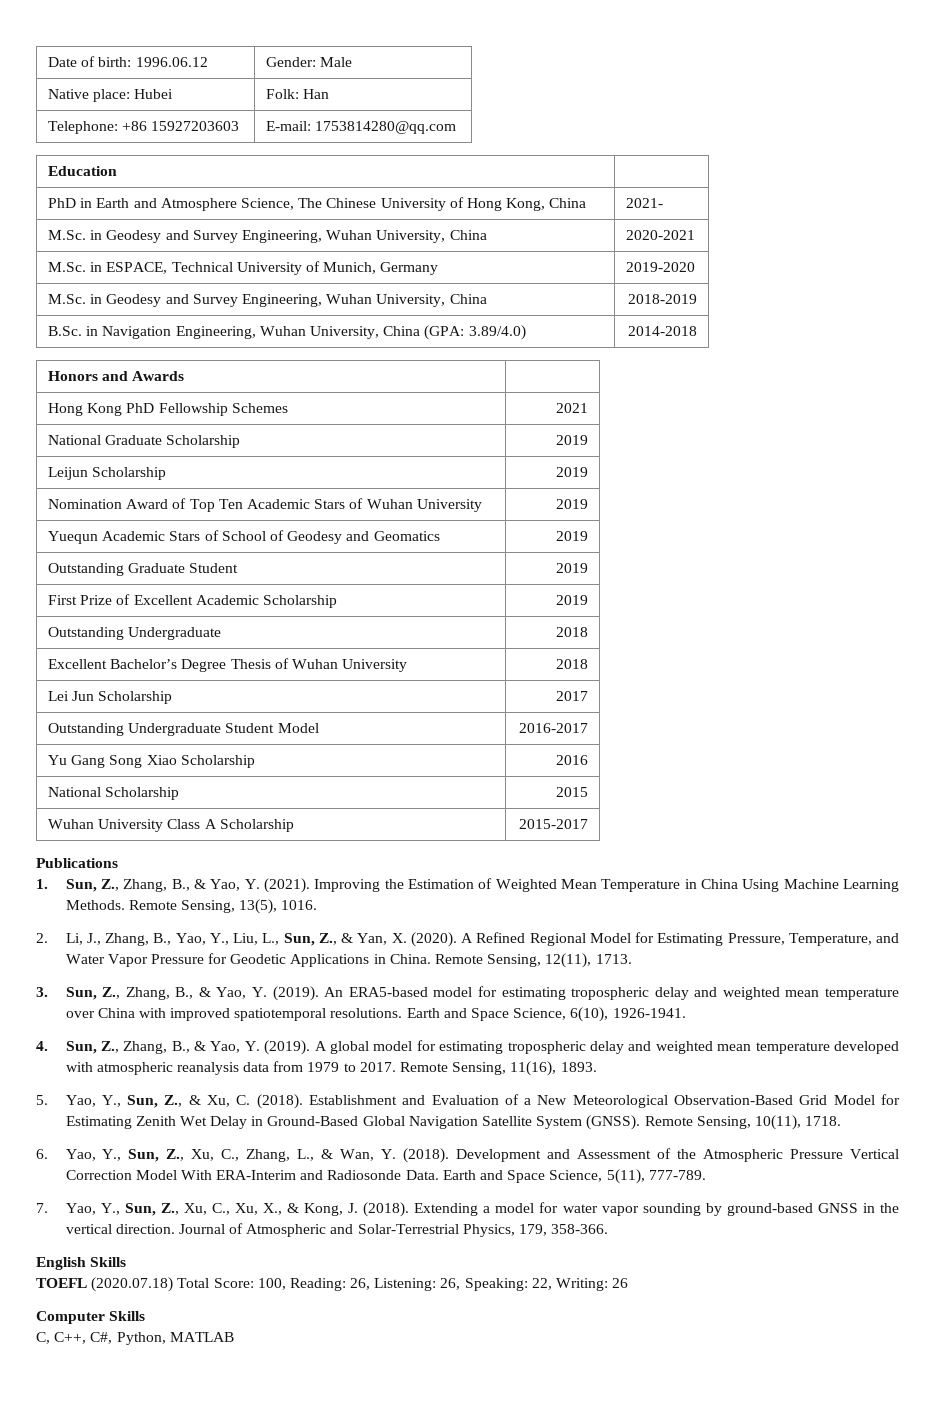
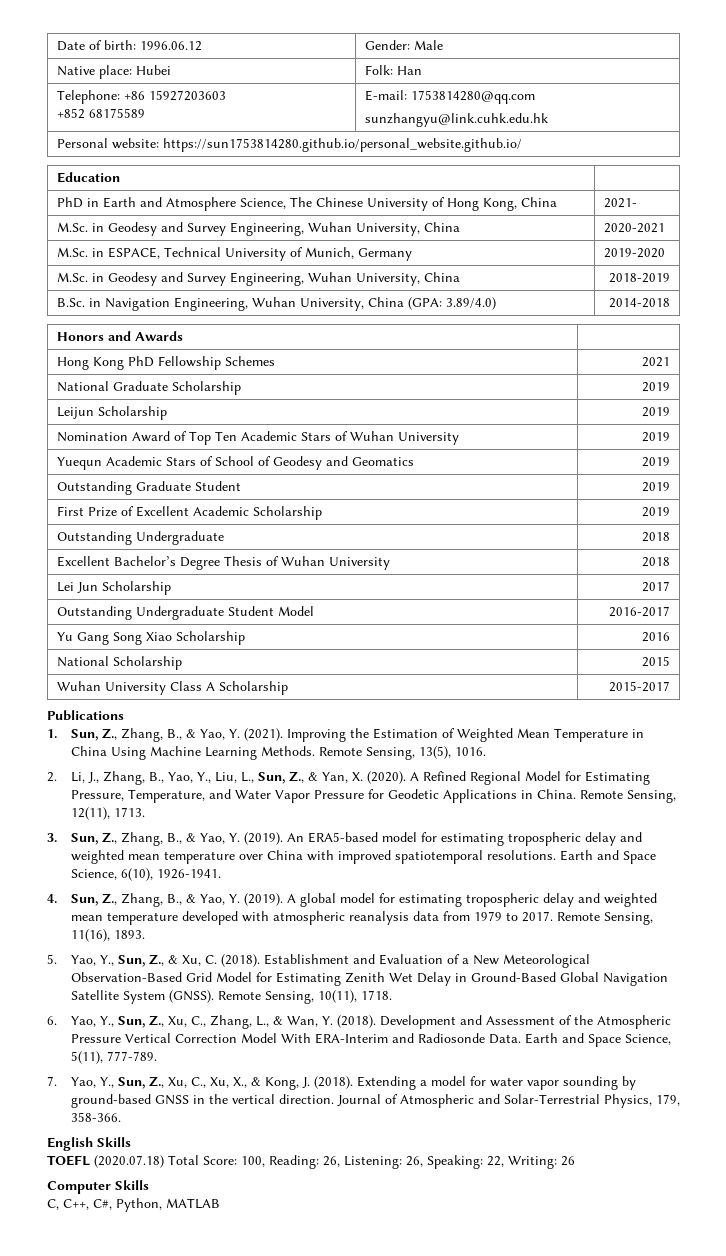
(240, 126) none -> [57,108,146,119] // +852 68175589
(457, 127) none -> [365,113,549,127] [57,138,523,152] // sunzhangyu@link.cuhk.edu.hk // Personal website: https://sun1753814280.github.io/personal_website.github.io/

